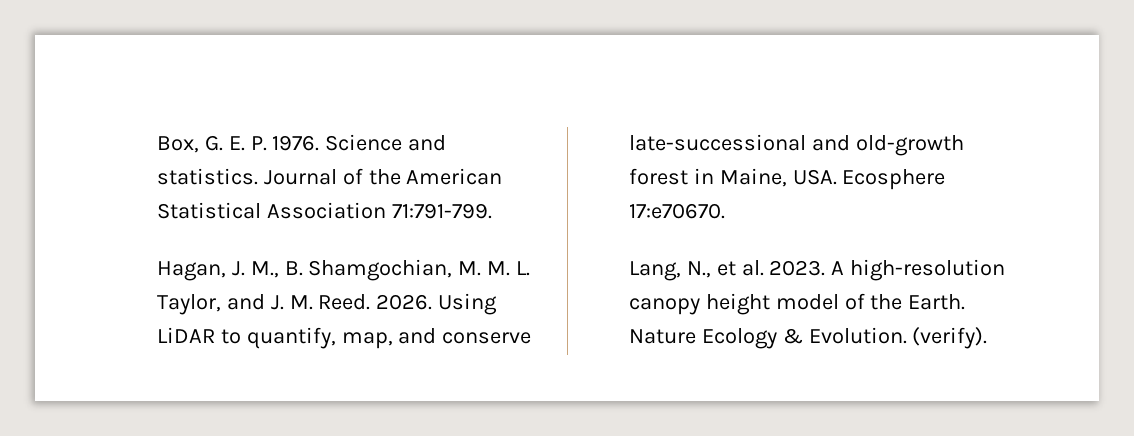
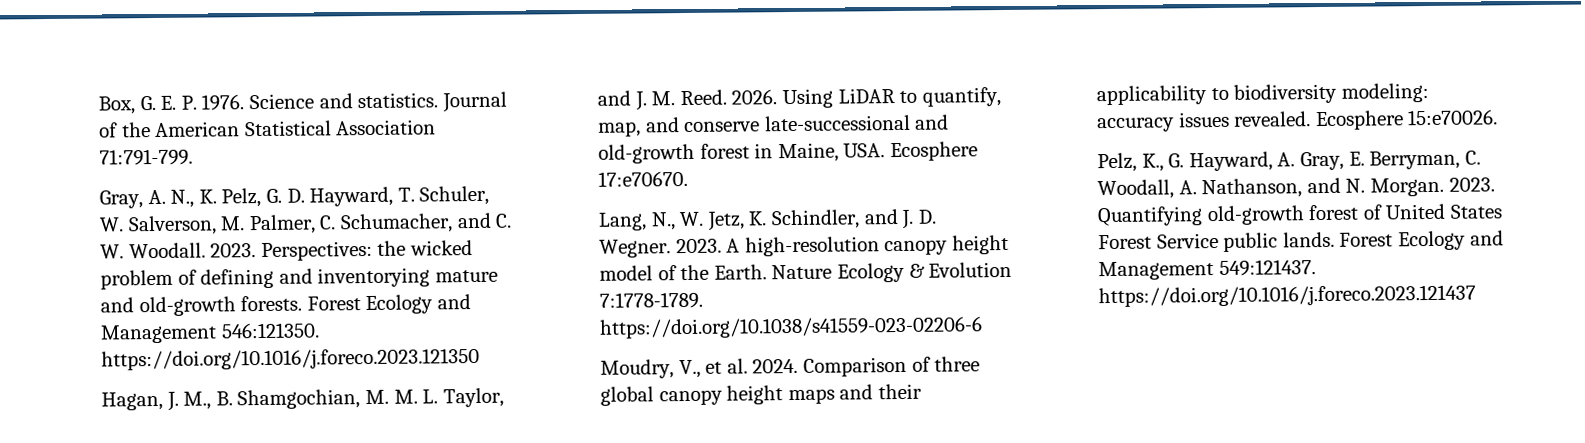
(492, 211) none -> [99,185,490,209] [99,212,513,236] [100,240,474,262] [100,267,499,290] [100,294,472,317] [100,322,320,344] [101,347,481,371] // Gray, A. N., K. Pelz, G. D. Hayward, T. Schuler, W. Salverson, M. Palmer, C. Schumacher, and C. W. Woodall. 2023. Perspectives: the wicked problem of defining and inventorying mature and old-growth forests. Forest Ecology and Management 546:121350. https://doi.org/10.1016/j.foreco.2023.121350
[716,260,764,276] et al. -> [679,209,937,231] [599,239,672,258] W. Jetz, K. Schindler, and J. D. Wegner.
[808,327,988,349] Evolution. (verify). -> [928,261,1013,278] [599,291,704,309] [599,316,984,339] [600,356,981,379] [600,383,923,406] [1096,82,1429,106] [1097,109,1499,133] [1097,150,1481,173] [1097,177,1495,200] [1097,203,1504,227] [1098,230,1504,252] [1098,259,1316,281] [1098,284,1477,308] Evolution 7:1778-1789. https://doi.org/10.1038/s41559-023-02206-6 // Moudry, V., et al. 2024. Comparison of three global canopy height maps and their applicability to biodiversity modeling: accuracy issues revealed. Ecosphere 15:e70026. // Pelz, K., G. Hayward, A. Gray, E. Berryman, C. Woodall, A. Nathanson, and N. Morgan. 2023. Quantifying old-growth forest of United States Forest Service public lands. Forest Ecology and Management 549:121437. https://doi.org/10.1016/j.foreco.2023.121437

